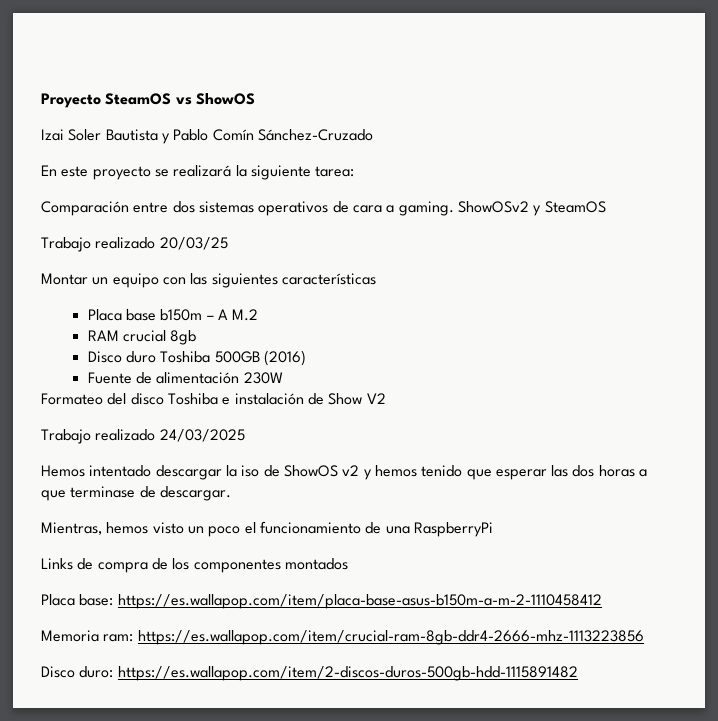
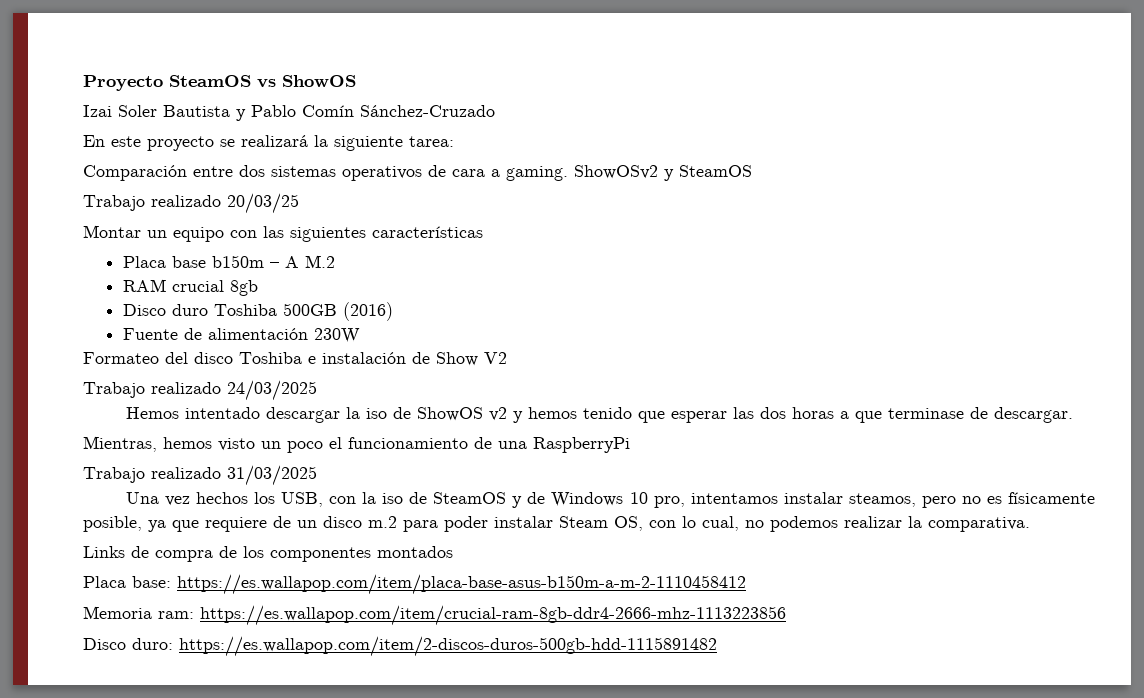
(493, 529) none -> [83,465,317,486] [125,492,1095,508] [83,516,1030,532] // Trabajo realizado 31/03/2025 // Una vez hechos los USB, con la iso de SteamOS y de Windows 10 pro, intentamos instalar steamos, pero no es físicamente posible, ya que requiere de un disco m.2 para poder instalar Steam OS, con lo cual, no podemos realizar la comparativa.

